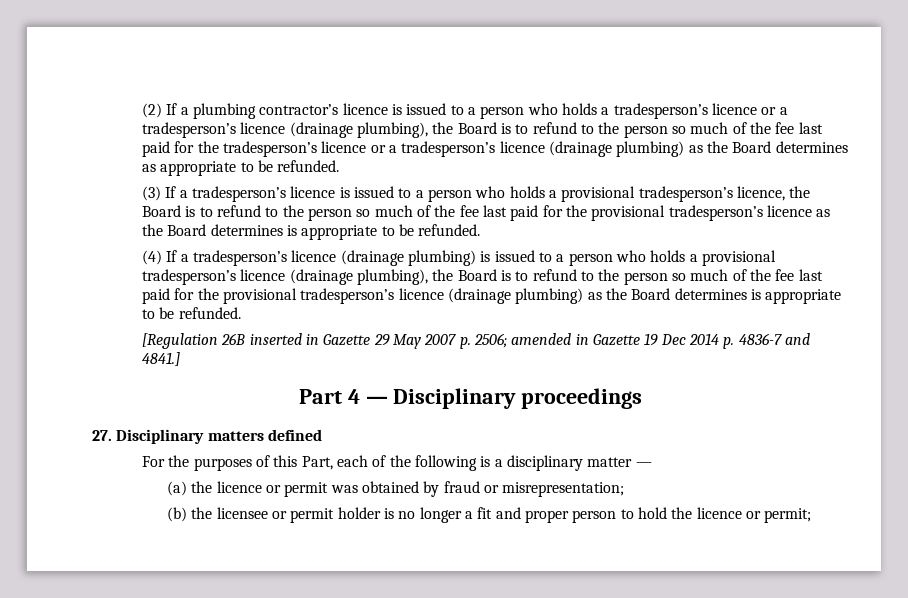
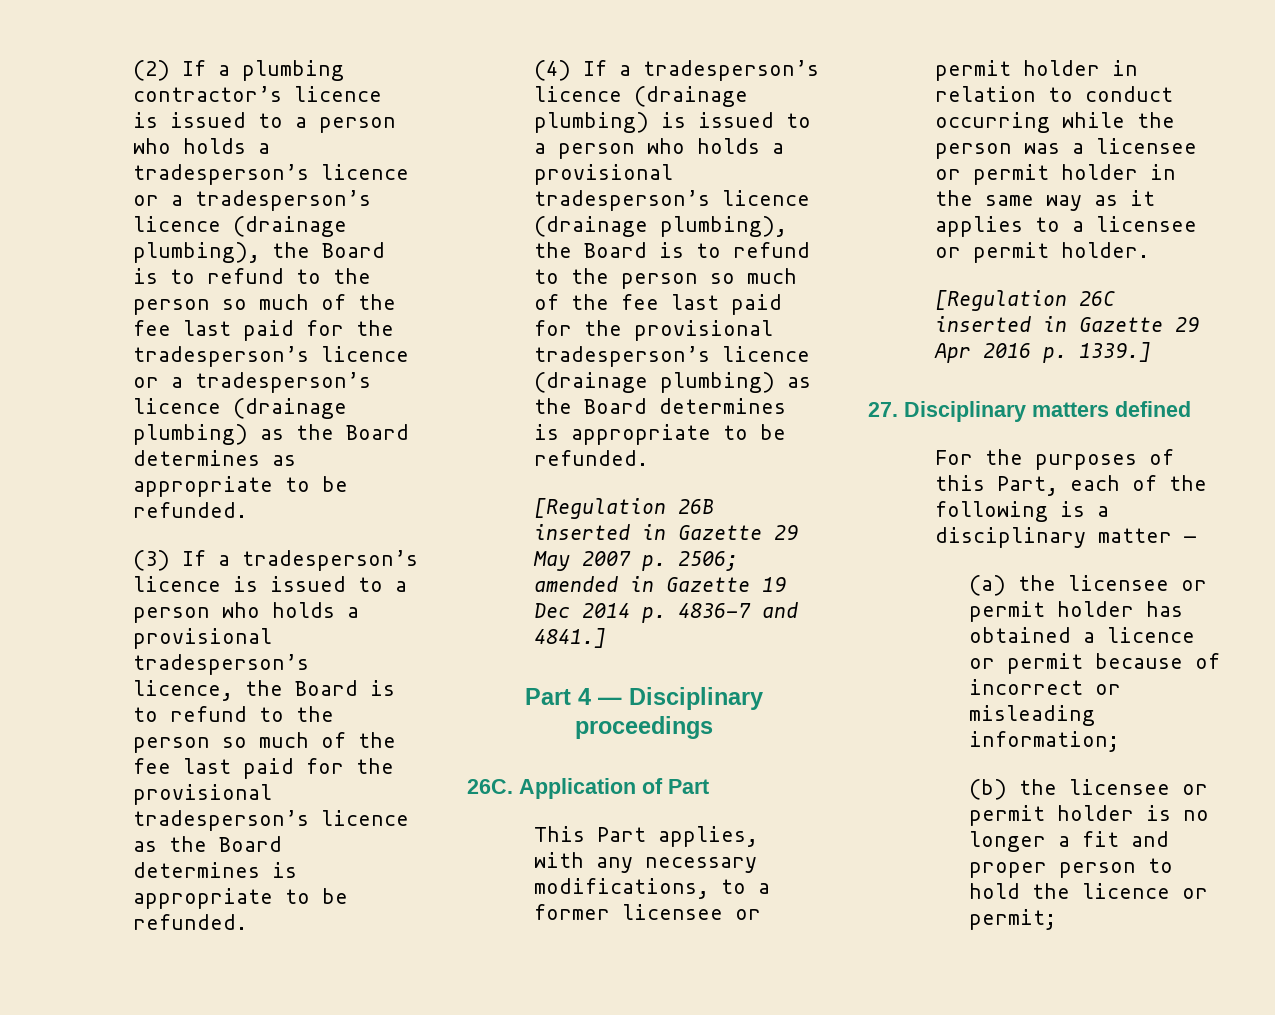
(643, 398) none -> [467,778,709,799] [534,826,759,847] [534,852,758,873] [534,878,771,899] [534,904,762,920] [935,60,1139,81] [935,86,1174,102] [935,112,1176,133] [935,138,1198,159] [935,164,1177,185] [935,190,1156,211] [935,216,1198,237] [935,242,1150,263] [935,290,1116,311] [935,316,1200,332] [934,342,1152,363] // 26C. Application of Part // This Part applies, with any necessary modifications, to a former licensee or permit holder in relation to conduct occurring while the person was a licensee or permit holder in the same way as it applies to a licensee or permit holder. // [Regulation 26C inserted in Gazette 29 Apr 2016 p. 1339.]
[216,481,625,497] licence or permit was obtained by fraud or misrepresentation; -> [1068,575,1208,591] [969,601,1184,622] [969,627,1196,643] [969,653,1221,674] [969,679,1122,695] [969,705,1096,726] [969,731,1120,752] licensee or permit holder has obtained a licence or permit because of incorrect or misleading information;

